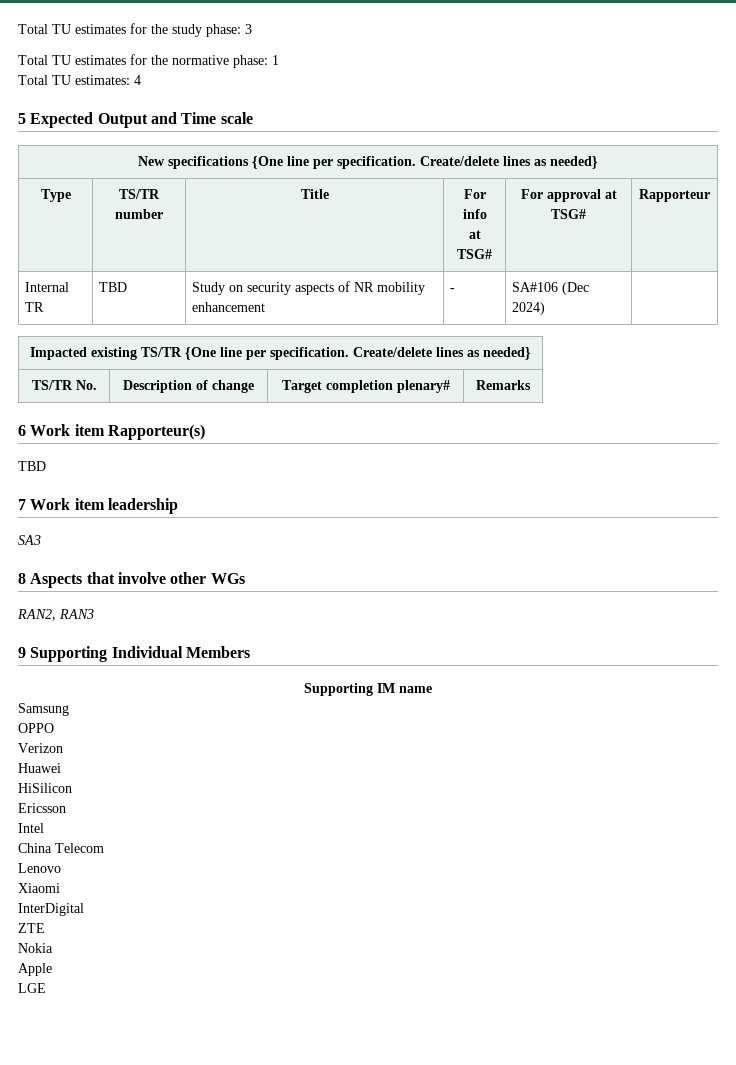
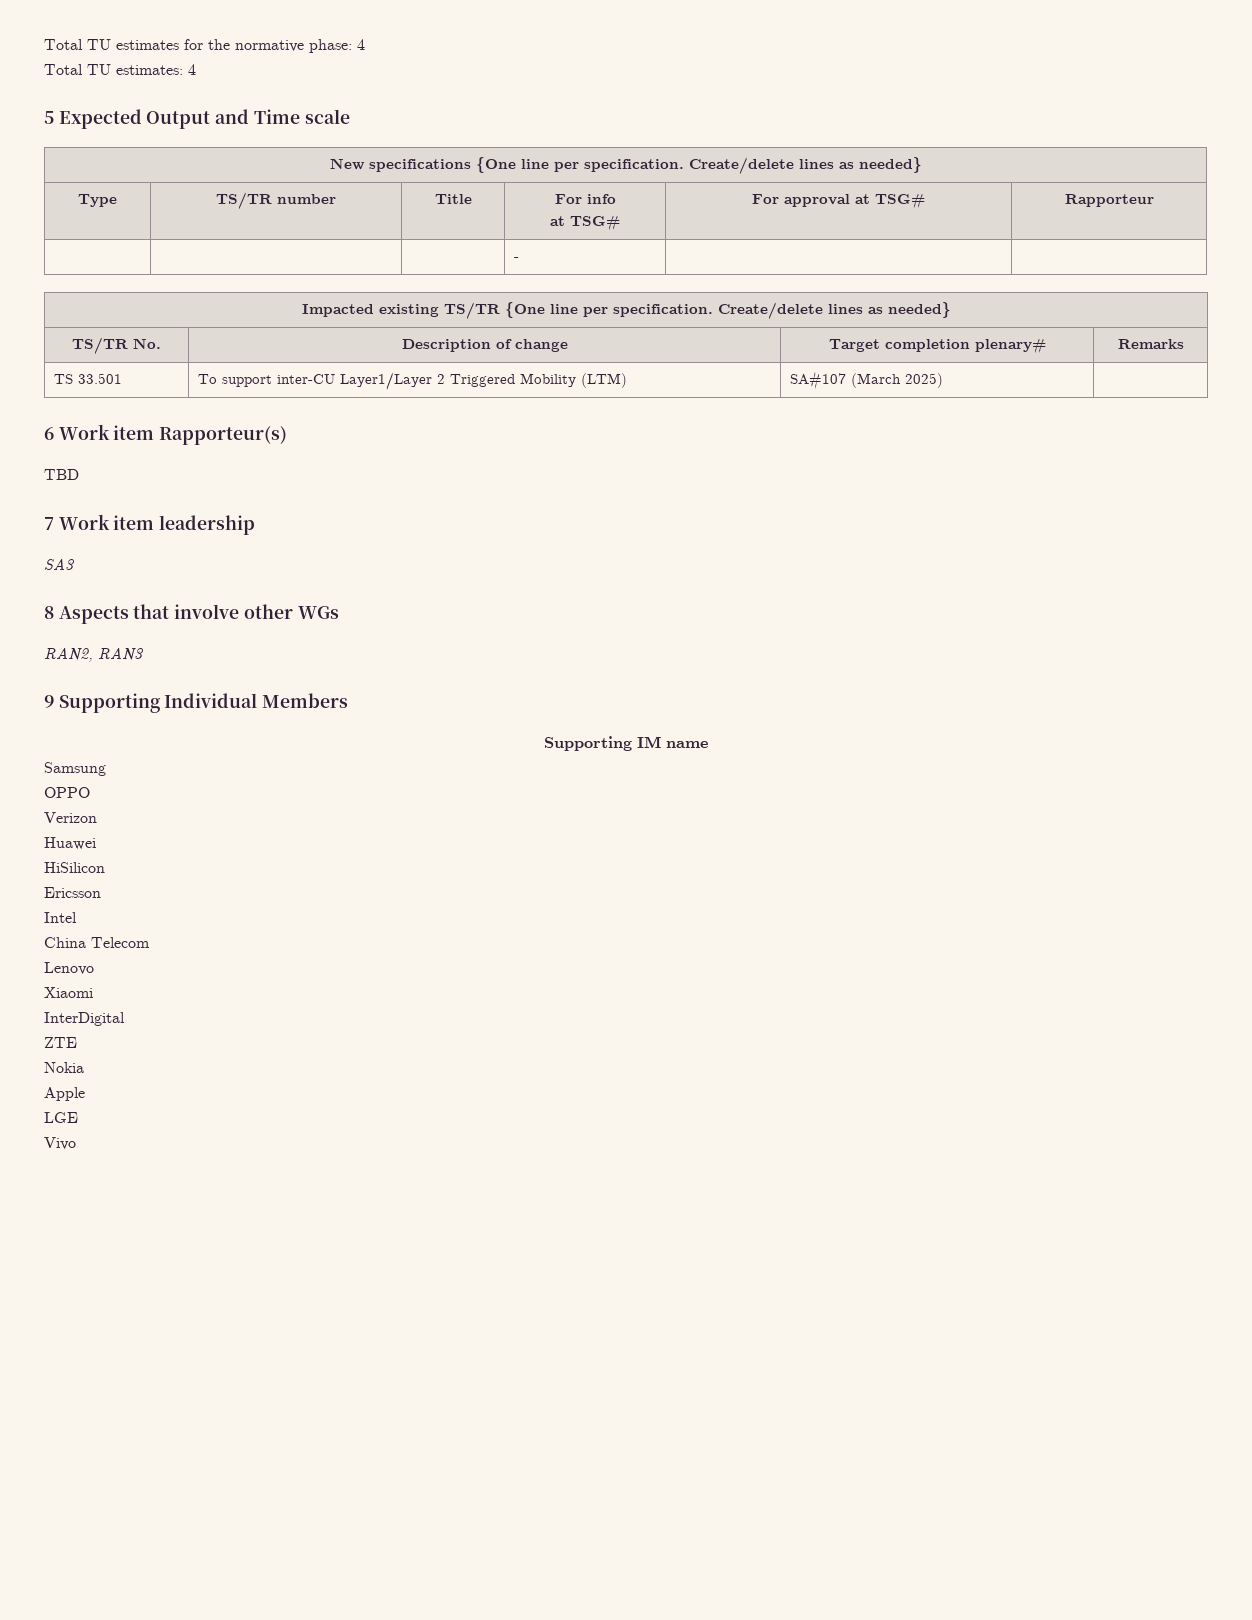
[18,23,252,37] [18,54,168,65] Total TU estimates for the study phase: 3 // Total TU estimates for the -> [44,39,230,50] Total TU estimates for the
[272,55,279,65] 1 -> [357,39,365,50] 4
[24,282,69,292] [24,302,44,312] [98,282,127,292] [191,281,425,295] [191,302,265,312] [449,288,455,292] [511,282,589,295] [511,302,545,315] Internal TR | TBD | Study on security aspects of NR mobility enhancement | - | SA#106 (Dec 2024) -> [513,257,519,261] | | | - |
(531, 385) none -> [53,373,122,384] [197,372,627,390] [789,371,943,390] // TS 33.501 | To support inter-CU Layer1/Layer 2 Triggered Mobility (LTM) | SA#107 (March 2025) |
(46, 988) none -> [44,1137,76,1150] // Vivo

